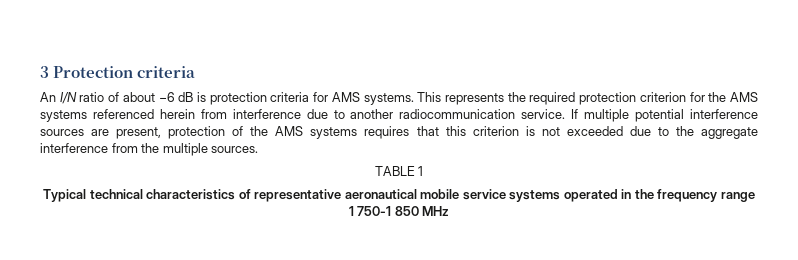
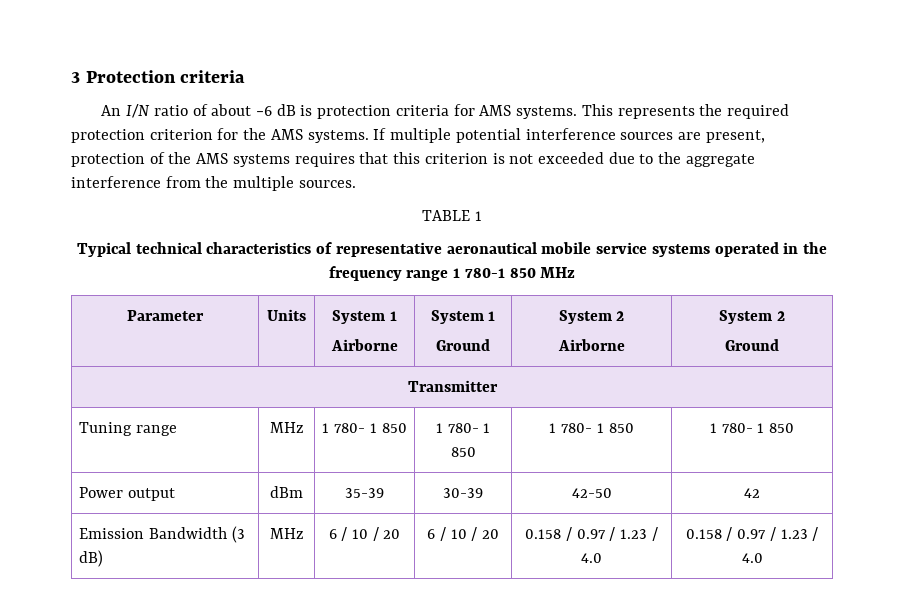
[40,109,566,122] systems referenced herein from interference due to another radiocommunication service. -> [307,130,369,143] systems.
[357,206,392,216] 750-1 -> [464,268,505,278] 780-1
(450, 211) none -> [127,310,204,321] [267,309,306,321] [332,310,397,324] [330,339,398,351] [430,310,496,324] [436,339,490,351] [558,310,625,324] [557,339,625,351] [719,310,785,324] [725,339,779,351] [407,380,498,392] [79,422,177,436] [269,422,304,433] [322,423,407,433] [435,423,491,433] [450,447,476,457] [549,423,634,433] [709,423,795,433] [79,487,175,501] [270,486,303,498] [345,488,384,498] [443,488,483,498] [571,488,612,498] [744,488,760,498] [79,526,245,543] [79,550,104,567] [269,528,304,539] [328,527,401,541] [427,527,499,541] [525,527,658,541] [581,553,602,563] [685,527,819,541] [741,553,763,563] // Parameter | Units | System 1 // Airborne | System 1 // Ground | System 2 // Airborne | System 2 // Ground // Transmitter // Tuning range | MHz | 1 780- 1 850 | 1 780- 1 850 | 1 780- 1 850 | 1 780- 1 850 // Power output | dBm | 35-39 | 30-39 | 42-50 | 42 // Emission Bandwidth (3 dB) | MHz | 6 / 10 / 20 | 6 / 10 / 20 | 0.158 / 0.97 / 1.23 / 4.0 | 0.158 / 0.97 / 1.23 / 4.0

